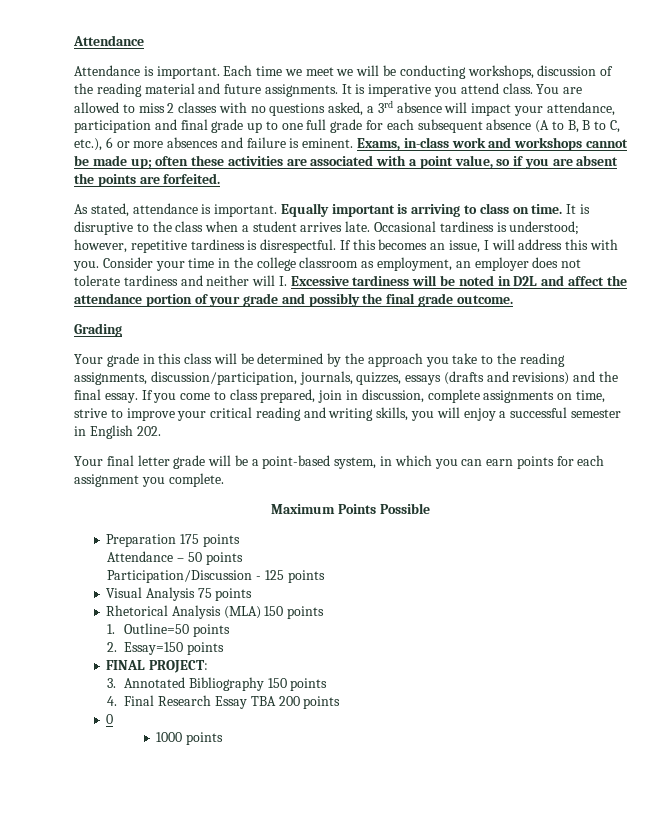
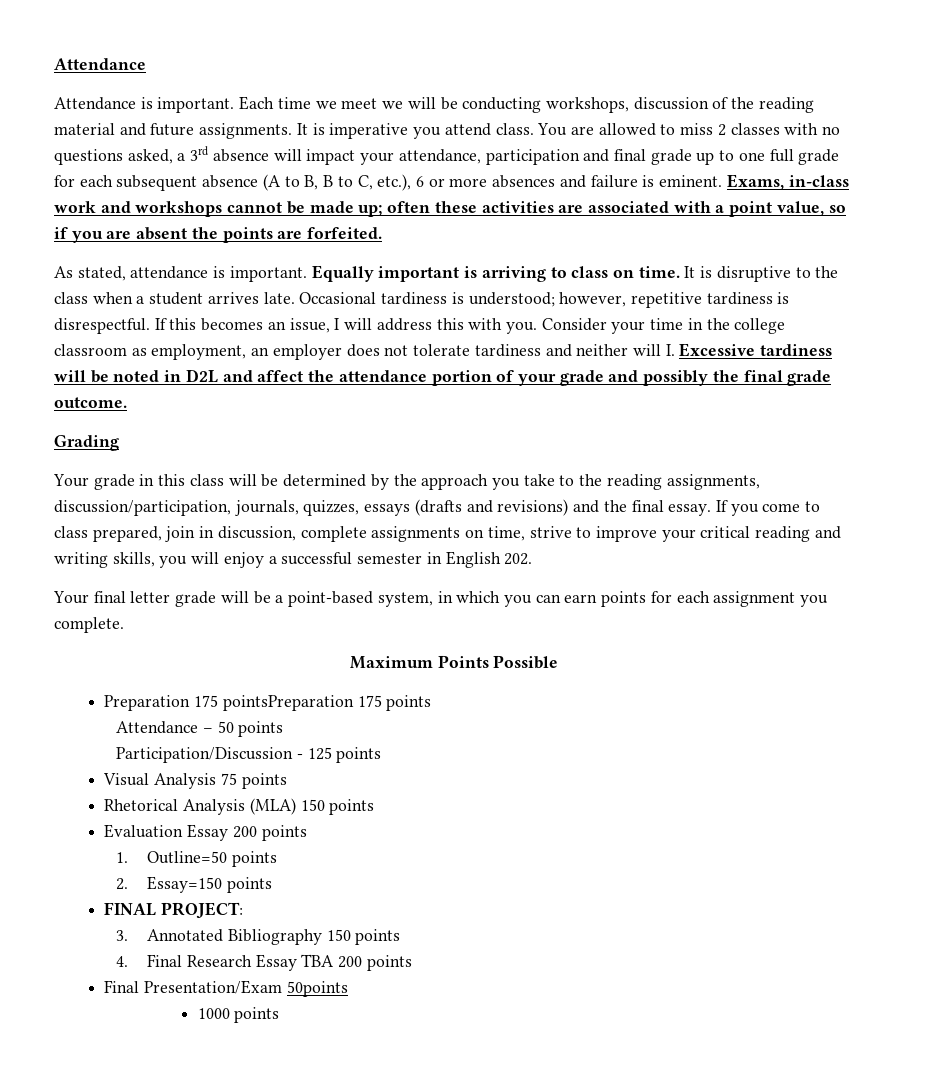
(199, 539) none -> [222,695,382,711] pointsPreparation 175
(325, 612) none -> [104,824,307,841] // Evaluation Essay 200 points
[106,714,114,724] 0 -> [104,980,348,997] Final Presentation/Exam 50points

